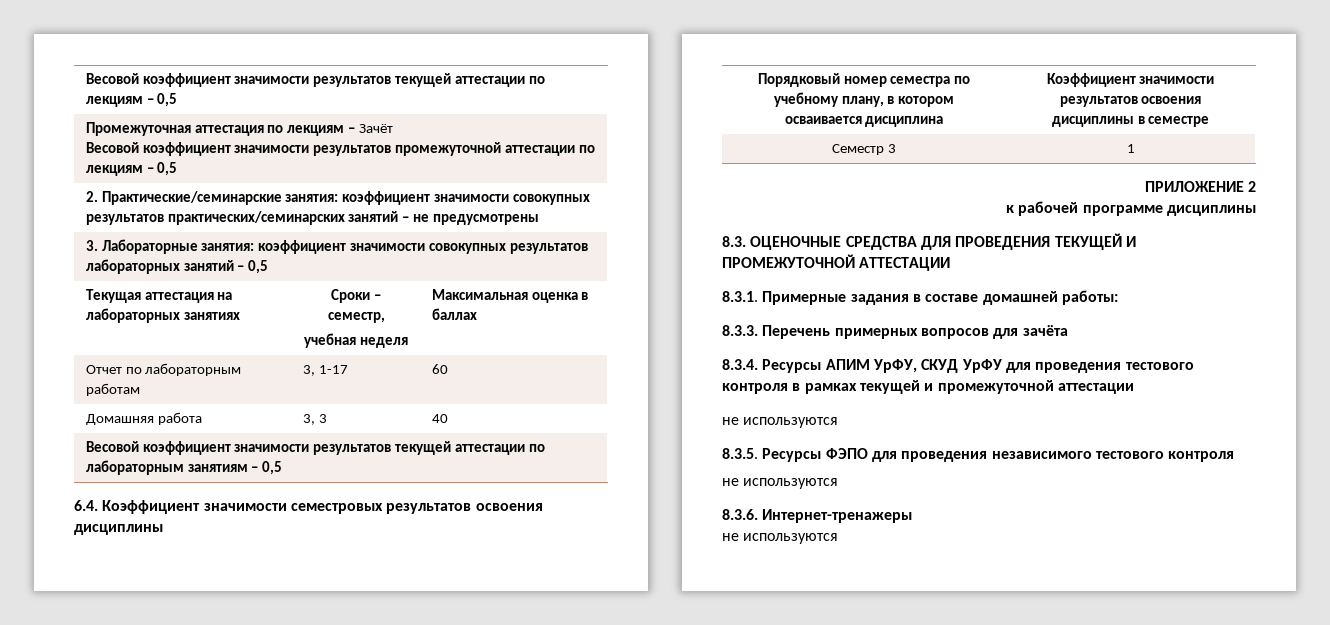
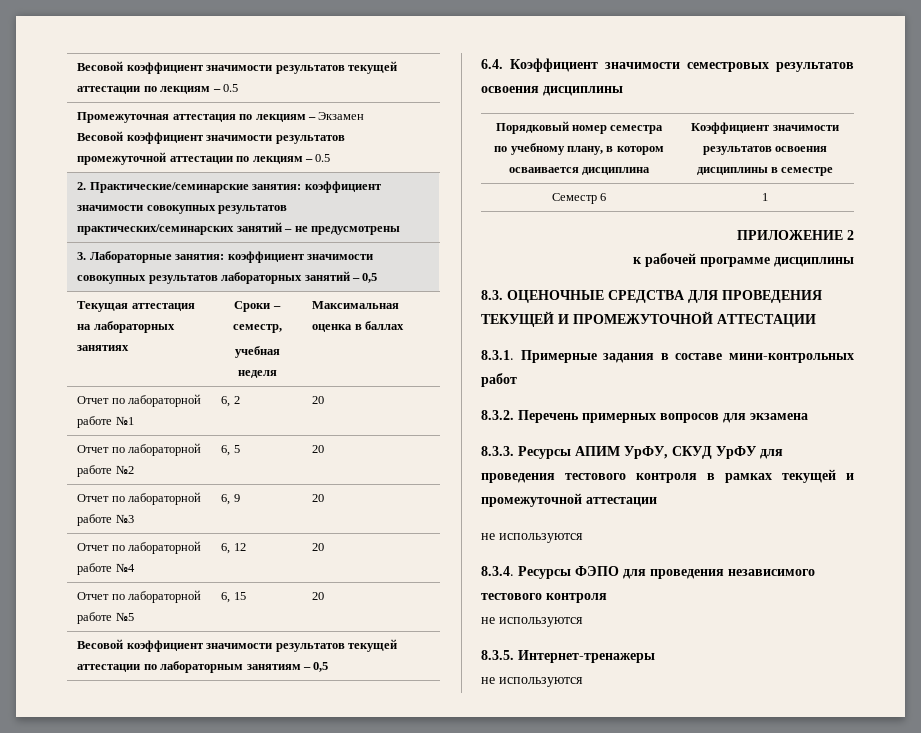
[157,93,178,107] 0,5 -> [222,84,238,92] 0.5
[359,124,394,133] Зачёт -> [318,112,365,120] Экзамен
[157,162,178,176] 0,5 -> [315,154,331,162] 0.5
[145,363,242,376] [85,383,140,396] [302,365,348,376] [431,364,448,374] [85,412,202,425] [302,414,327,425] [431,414,448,423] лабораторным работам | 3, 1-17 | 60 // Домашняя работа | 3, 3 | 40 -> [128,394,202,407] [77,416,134,428] [221,396,240,407] [312,396,325,404] [77,443,202,456] [77,465,134,477] [221,445,240,456] [312,445,325,453] [77,492,202,505] [77,514,134,526] [221,494,240,505] [312,494,325,502] [77,541,202,554] [77,563,135,575] [221,543,246,554] [312,543,325,551] [77,590,202,603] [77,612,134,624] [221,592,246,603] [312,592,325,600] лабораторной работе №1 | 6, 2 | 20 // Отчет по лабораторной работе №2 | 6, 5 | 20 // Отчет по лабораторной работе №3 | 6, 9 | 20 // Отчет по лабораторной работе №4 | 6, 12 | 20 // Отчет по лабораторной работе №5 | 6, 15 | 20
[887,144,896,153] 3 -> [600,193,607,201] 6
[982,290,1118,305] [722,325,758,336] домашней работы: // 8.3.3. -> [729,353,854,363] [481,373,517,387] [481,410,514,420] мини-контрольных работ // 8.3.2.
[1022,325,1068,336] [722,359,758,370] зачёта // 8.3.4. -> [750,413,808,420] [481,446,514,456] экзамена // 8.3.3.
[722,448,758,459] 8.3.5. -> [481,566,514,576] 8.3.4.
[722,509,758,520] 8.3.6. -> [481,650,514,660] 8.3.5.

